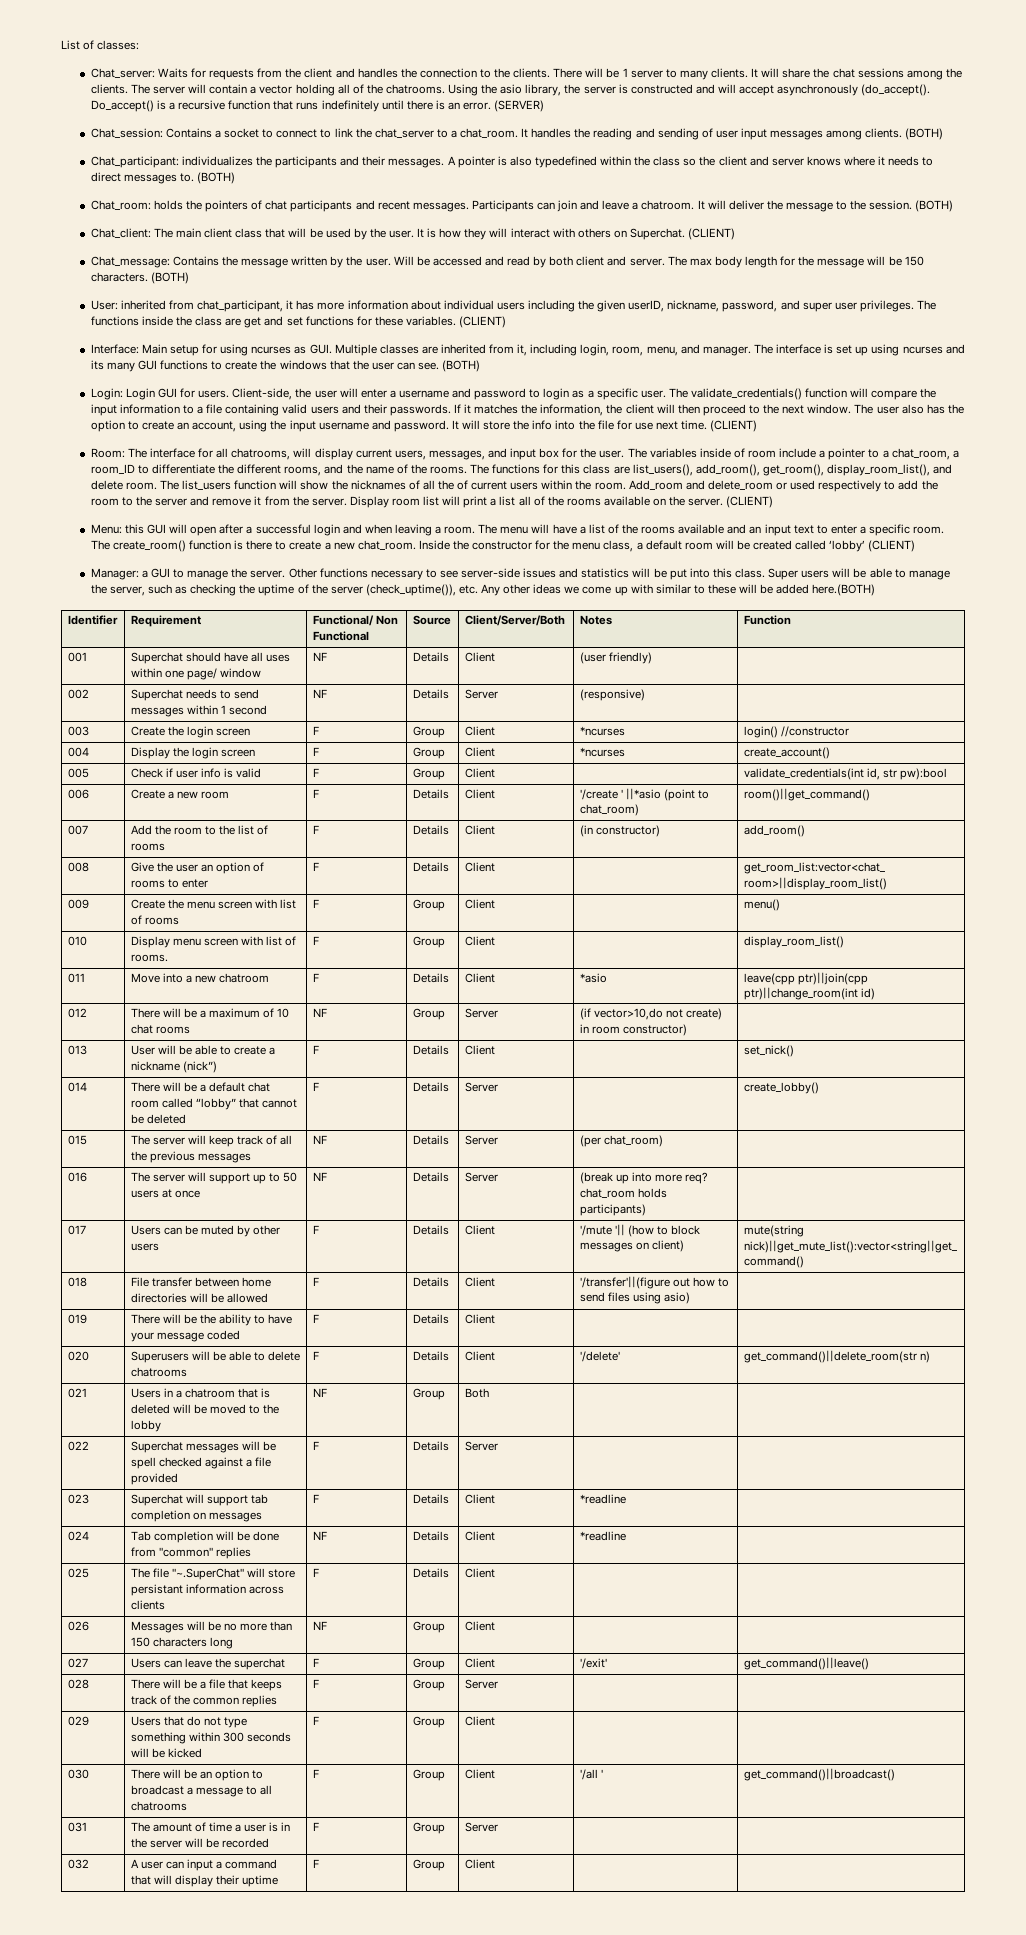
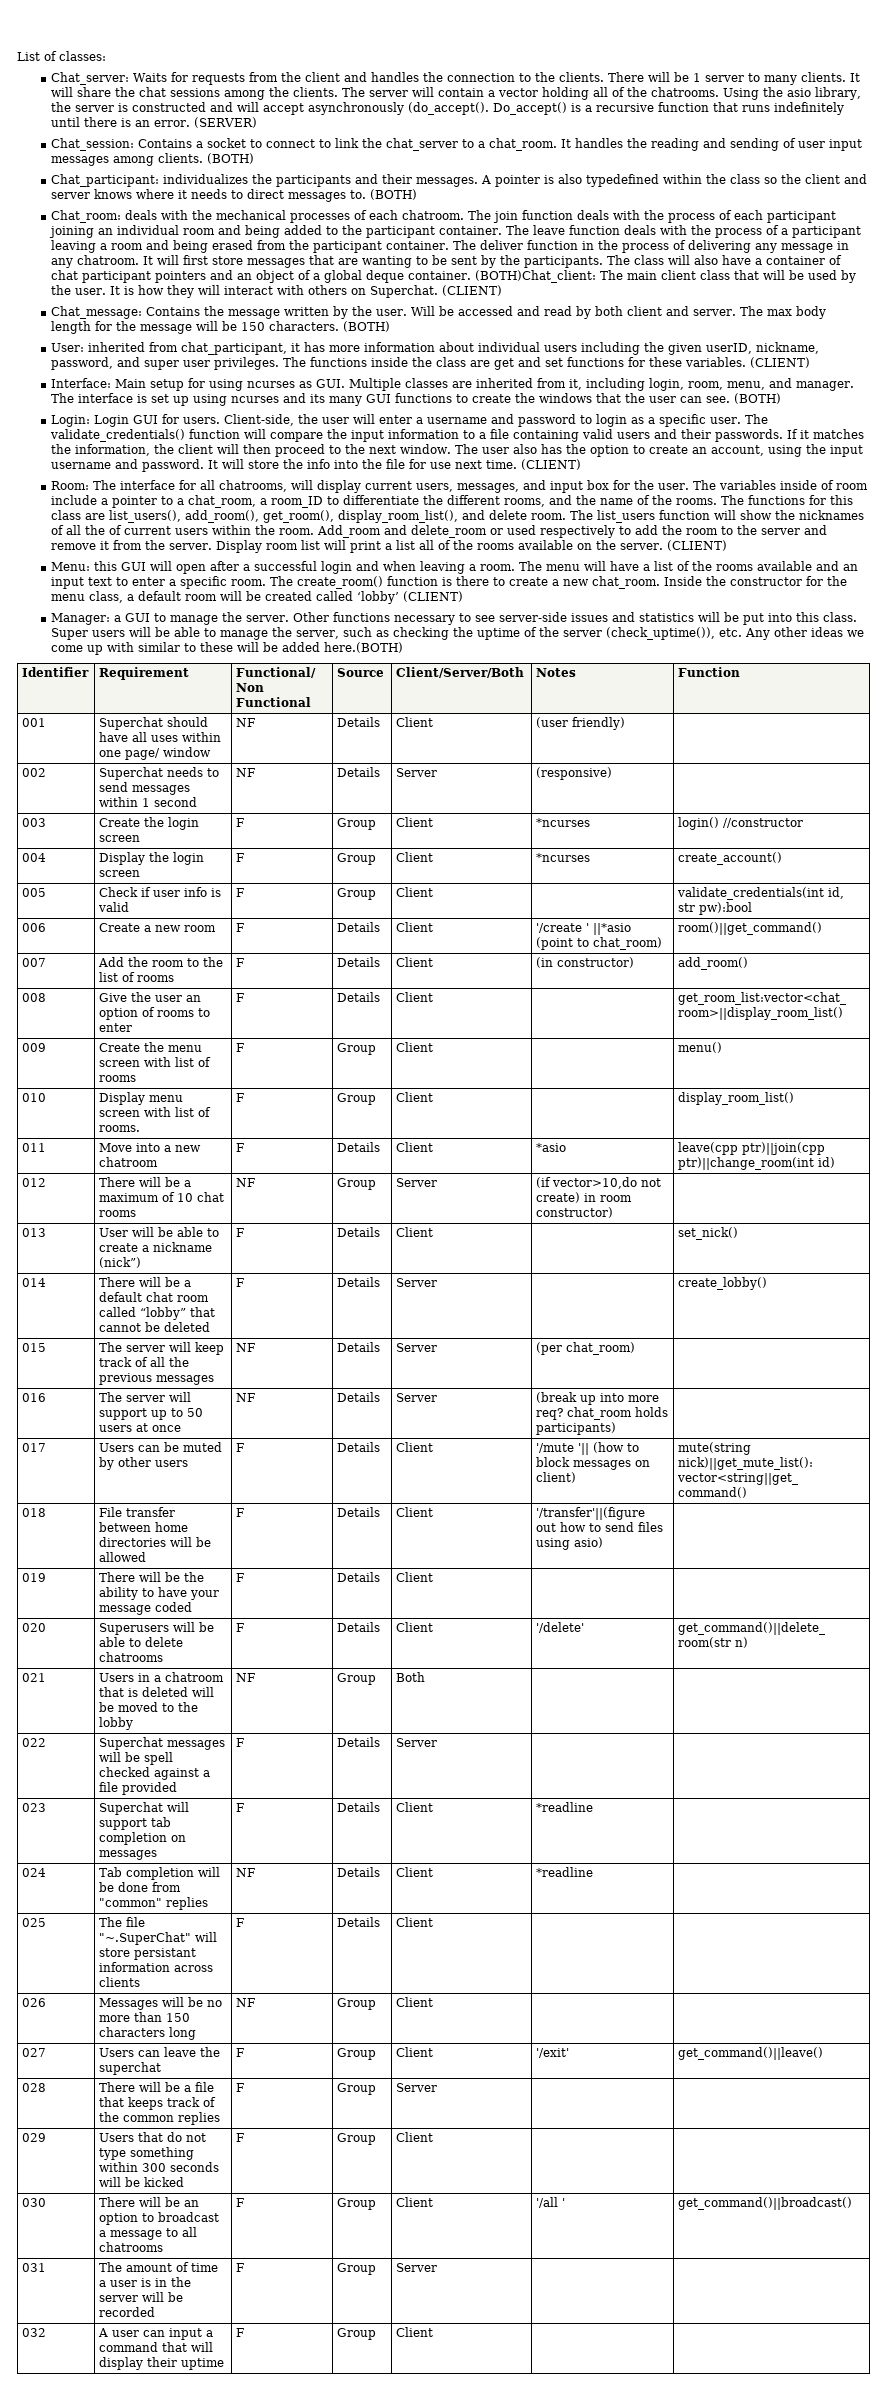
[153,200,954,212] [90,228,151,238] holds the pointers of chat participants and recent messages. Participants can join and leave a chatroom. It will deliver the message to the session. (BOTH) // Chat_client: -> [125,210,837,223] [49,225,862,238] [51,240,850,253] [51,255,843,268] [51,270,597,283] deals with the mechanical processes of each chatroom. The join function deals with the process of each participant joining an individual room and being added to the participant container. The leave function deals with the process of a participant leaving a room and being erased from the participant container. The deliver function in the process of delivering any message in any chatroom. It will first store messages that are wanting to be sent by the participants. The class will also have a container of chat participant pointers and an object of a global deque container. (BOTH)Chat_client:

